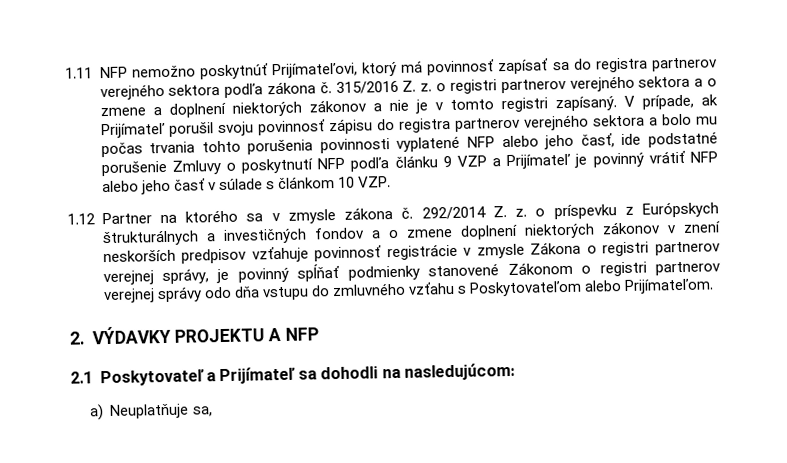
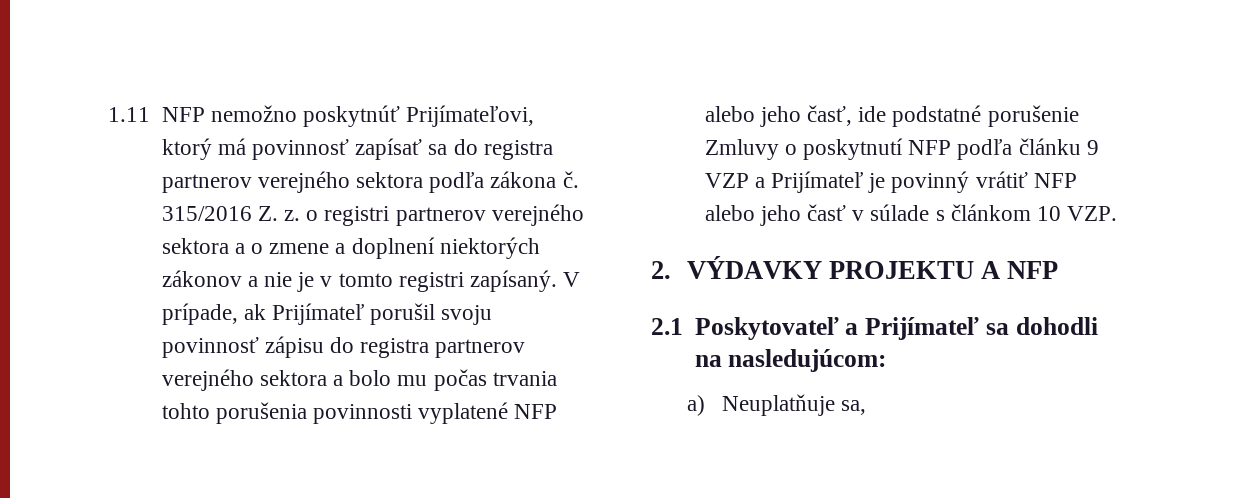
[67,201,719,225] [101,221,721,247] [102,241,720,264] [102,261,720,286] [102,278,715,304] // 1.12 Partner na ktorého sa v zmysle zákona č. 292/2014 Z. z. o príspevku z Európskych štrukturálnych a investičných fondov a o zmene doplnení niektorých zákonov v znení neskorších predpisov vzťahuje povinnosť registrácie v zmysle Zákona o registri partnerov verejnej správy, je povinný spĺňať podmienky stanovené Zákonom o registri partnerov verejnej správy odo dňa vstupu do zmluvného vzťahu s Poskytovateľom alebo Prijímateľom. -> (1118, 213) none

